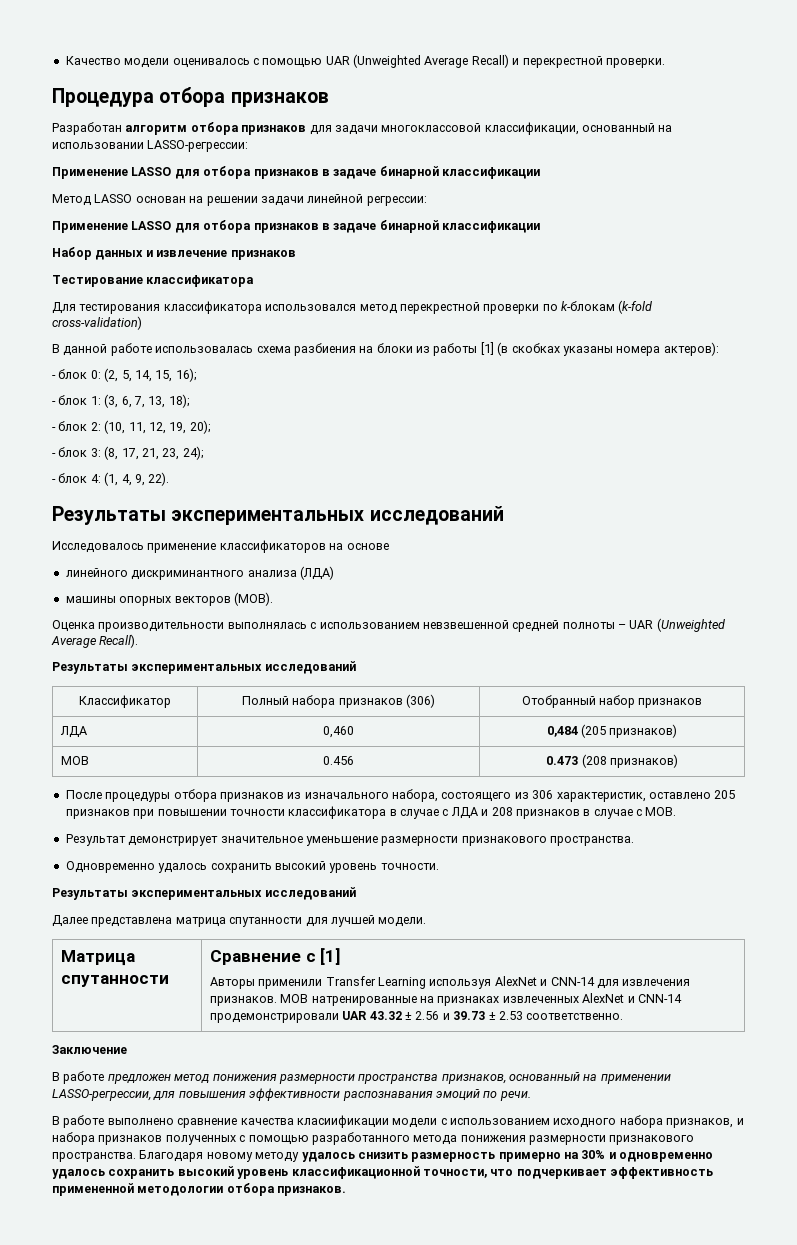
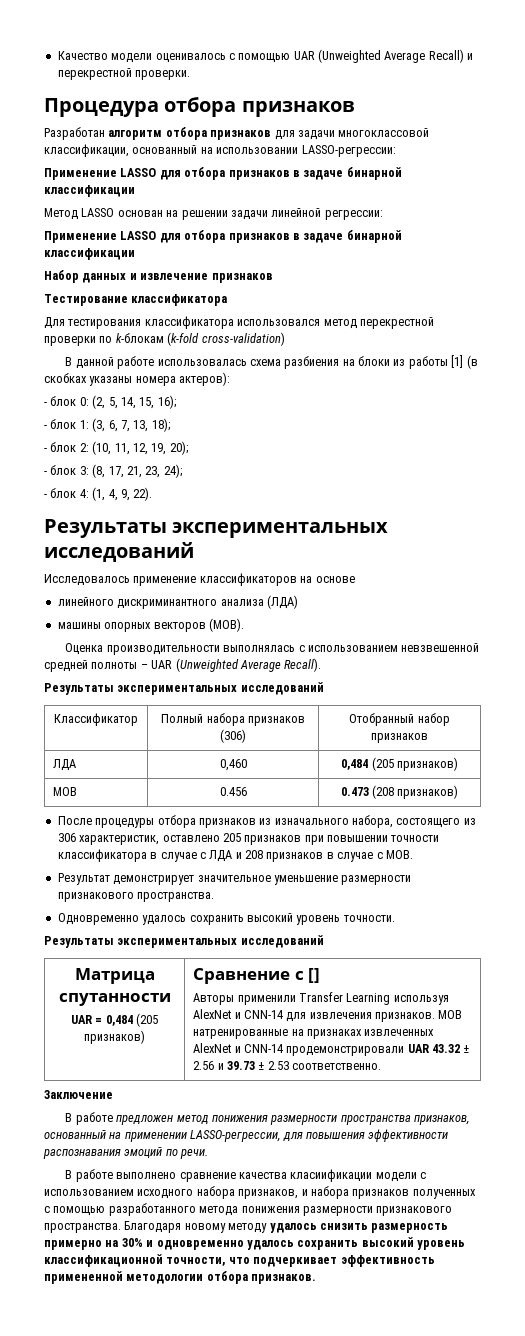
[52,915,427,927] [60,950,135,966] [60,975,169,987] // Далее представлена матрица спутанности для лучшей модели. // Матрица спутанности -> [74,968,155,984] [58,993,171,1006] [70,1013,159,1027] [84,1030,145,1044] // Матрица спутанности // UAR = 0,484 (205 признаков)
[320,948,341,965] [1] -> [308,968,321,983] []

